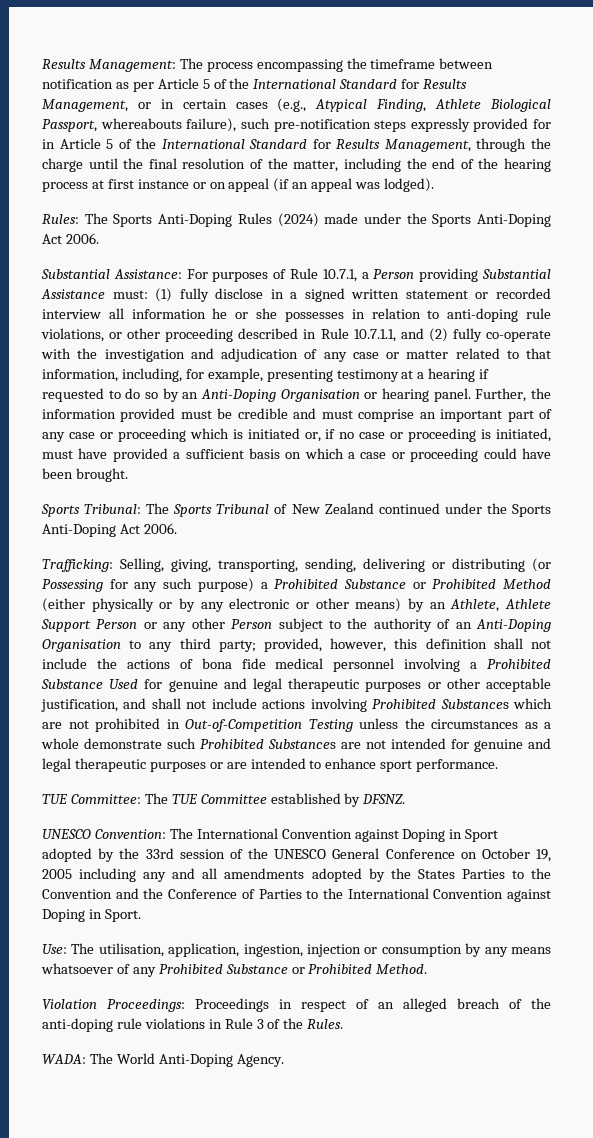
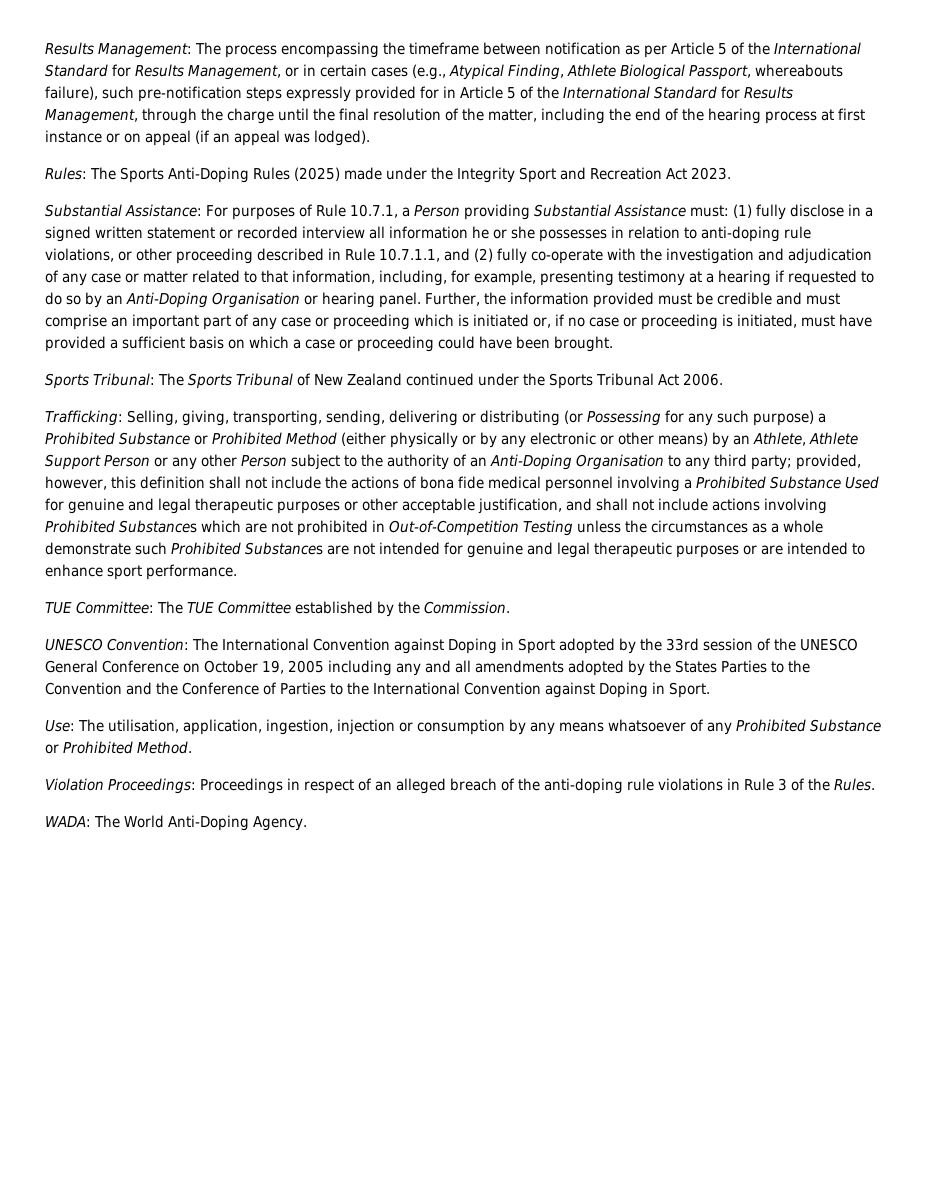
[277,213,319,227] (2024) -> [294,167,340,181] (2025)
[432,214,551,227] [42,233,99,244] Sports Anti-Doping Act 2006. -> [457,167,731,183] Integrity Sport and Recreation Act 2023.
[42,524,116,537] Anti-Doping -> [595,373,654,386] Tribunal
[362,794,406,804] DFSNZ. -> [398,601,510,614] the Commission.

